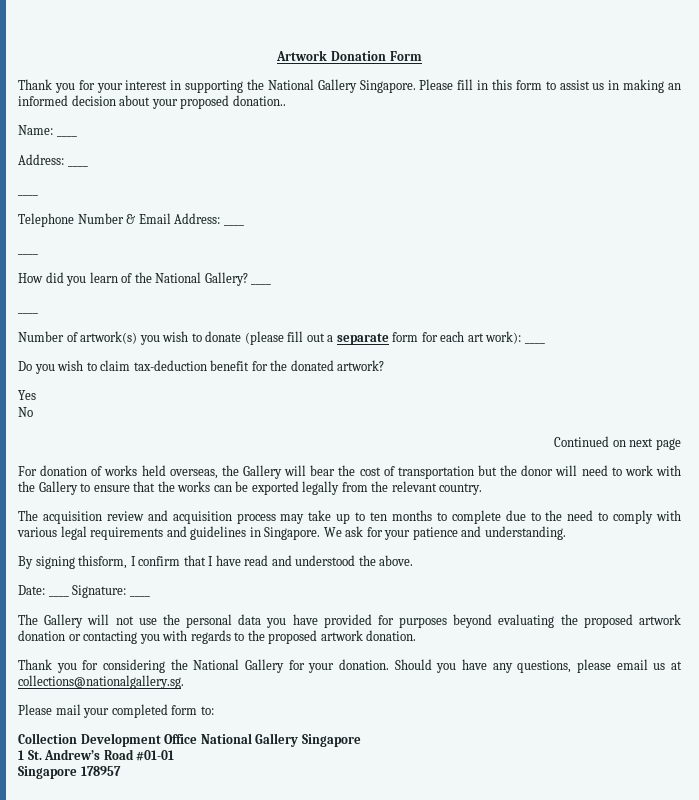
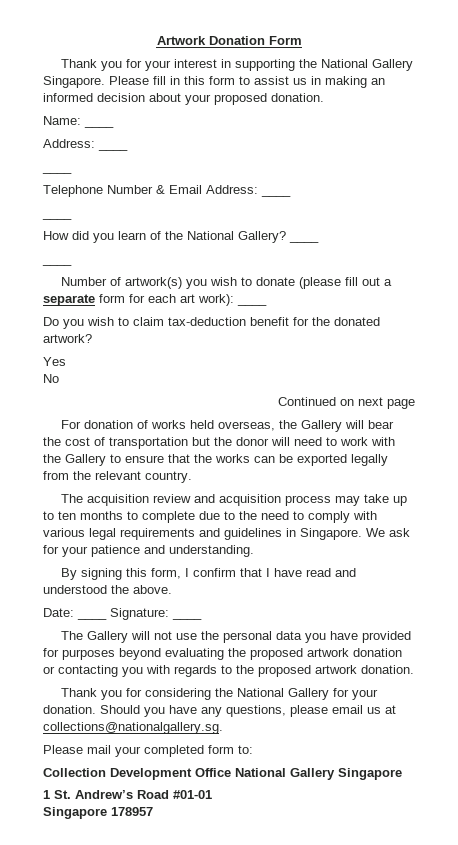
[232,95,286,106] donation.. -> [271,93,324,102] donation.
[78,555,128,569] thisform, -> [126,568,182,579] this form,

